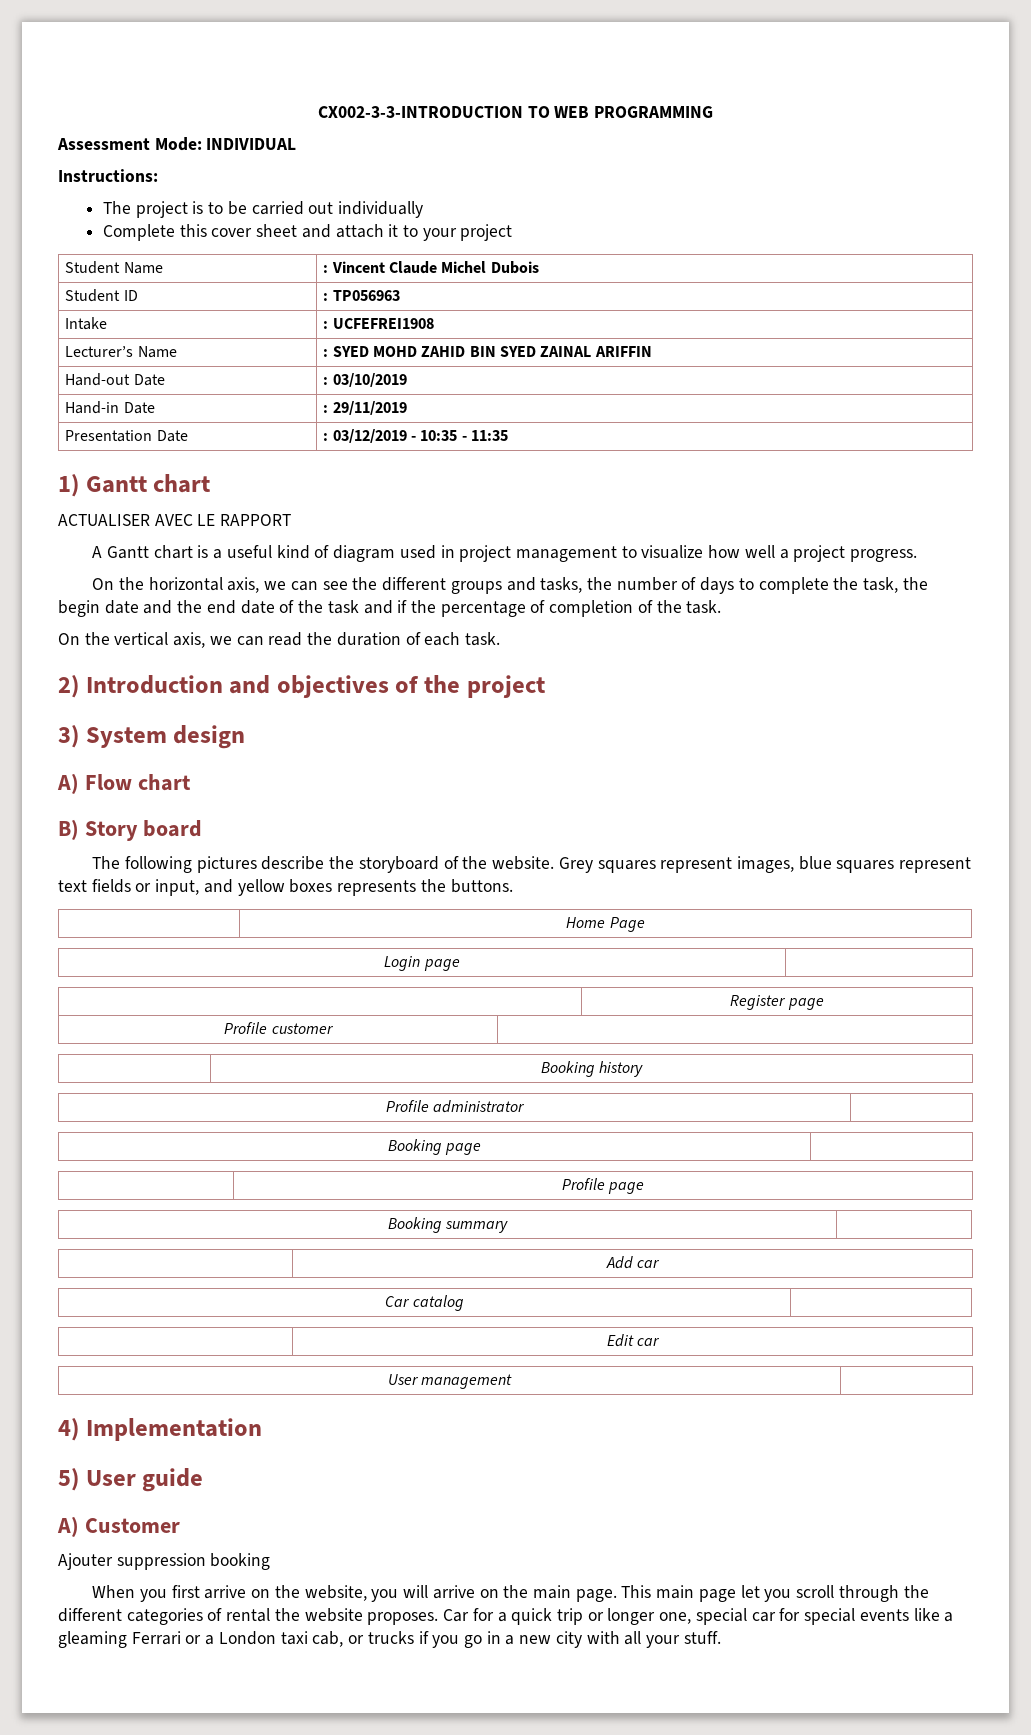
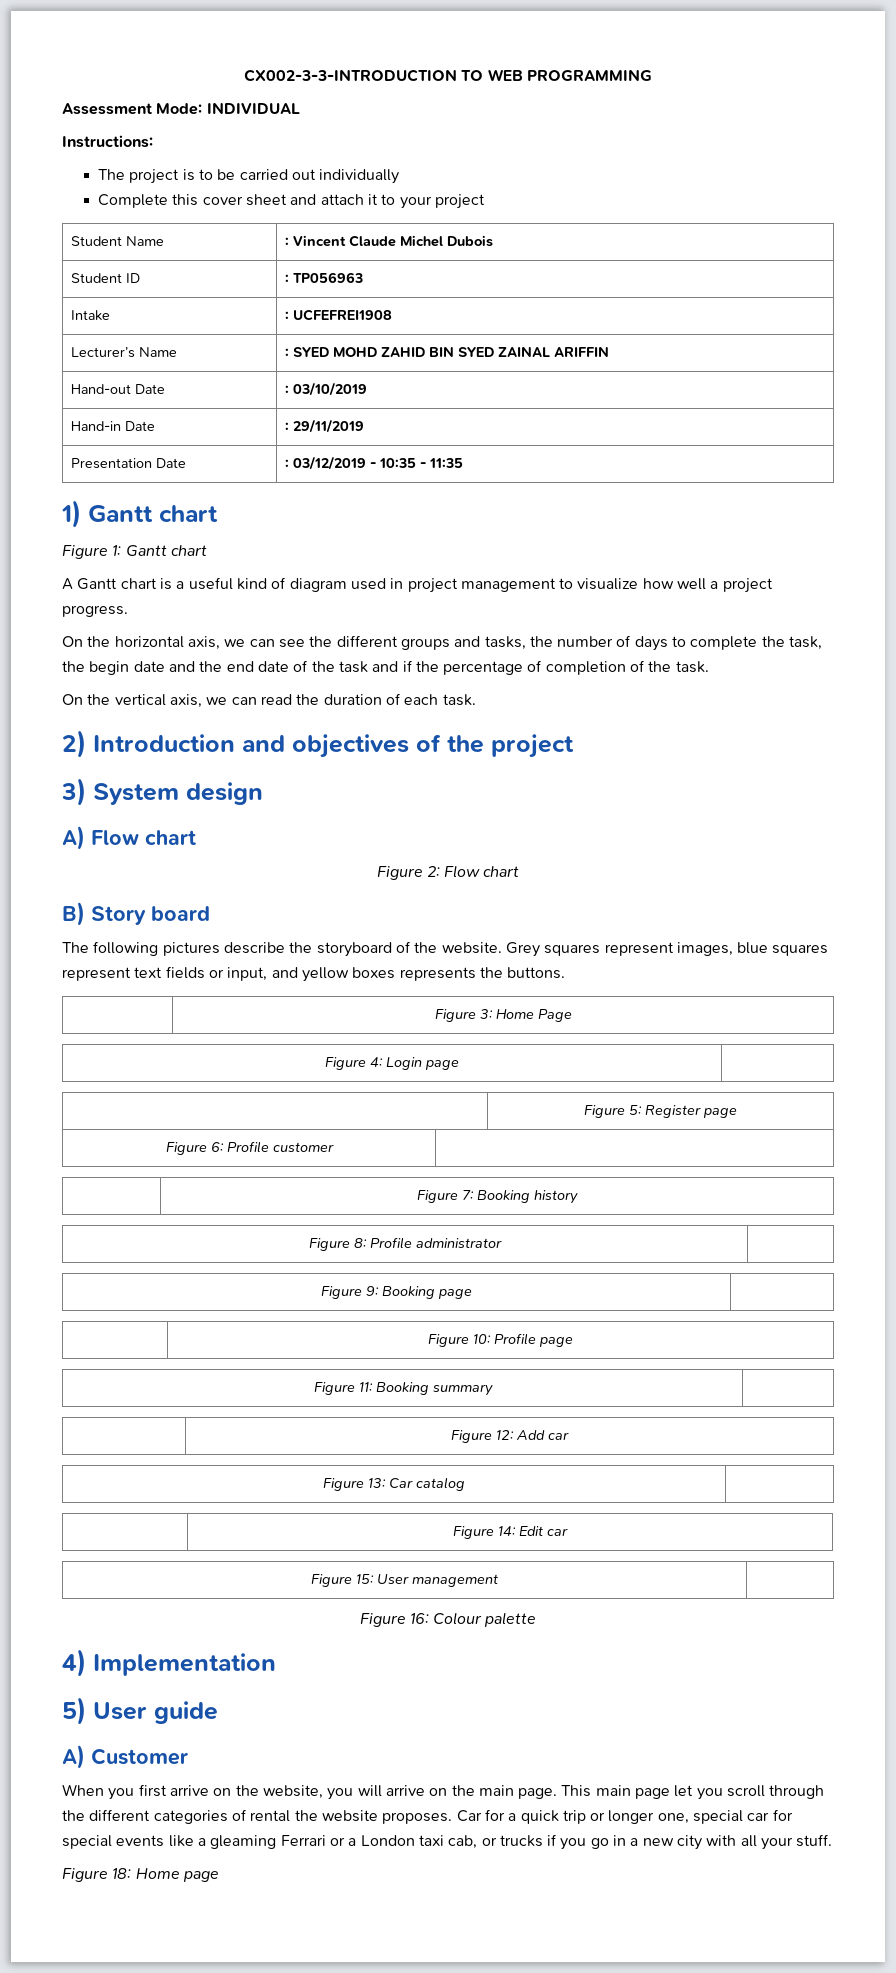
[58,514,292,526] ACTUALISER AVEC LE RAPPORT -> [62,545,207,559] Figure 1: Gantt chart
(191, 782) none -> [376,865,520,880] // Figure 2: Flow chart
(513, 886) none -> [434,1009,493,1022] Figure 3:
(645, 924) none -> [325,1057,383,1070] Figure 4:
(460, 965) none -> [584,1105,642,1118] Figure 5:
(824, 1004) none -> [165,1142,224,1155] Figure 6:
(334, 1028) none -> [417,1190,474,1203] Figure 7:
(644, 1069) none -> [309,1238,367,1251] Figure 8:
(526, 1106) none -> [321,1286,379,1299] Figure 9:
(482, 1149) none -> [428,1334,491,1347] Figure 10:
(645, 1188) none -> [313,1382,373,1395] Figure 11:
(509, 1227) none -> [451,1430,514,1443] Figure 12:
(661, 1264) none -> [323,1478,386,1491] Figure 13:
(464, 1303) none -> [453,1526,516,1539] Figure 14:
(661, 1342) none -> [311,1574,374,1587] Figure 15:
(513, 1381) none -> [359,1612,537,1627] // Figure 16: Colour palette
[58,1553,271,1570] // Ajouter suppression booking -> (188, 1756) none
(721, 1637) none -> [62,1868,219,1882] // Figure 18: Home page

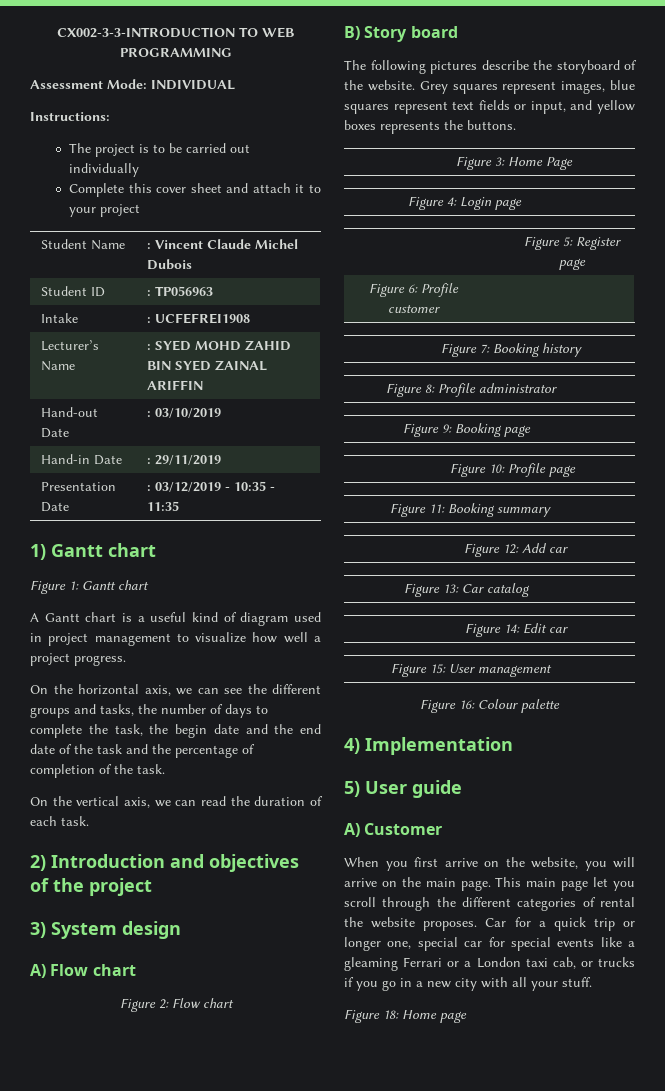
[402,660,413,672] if -> (148, 749) none

